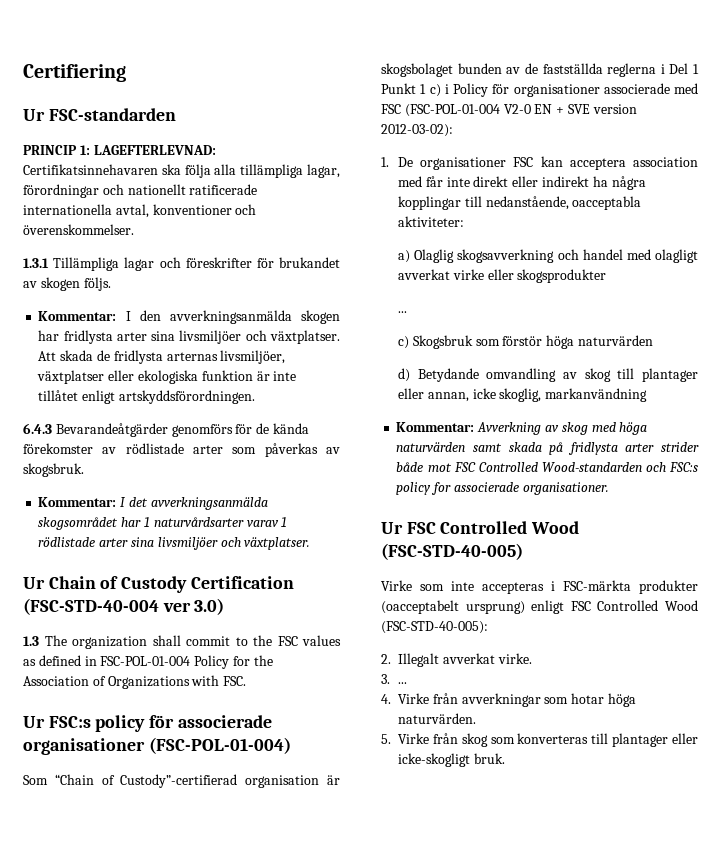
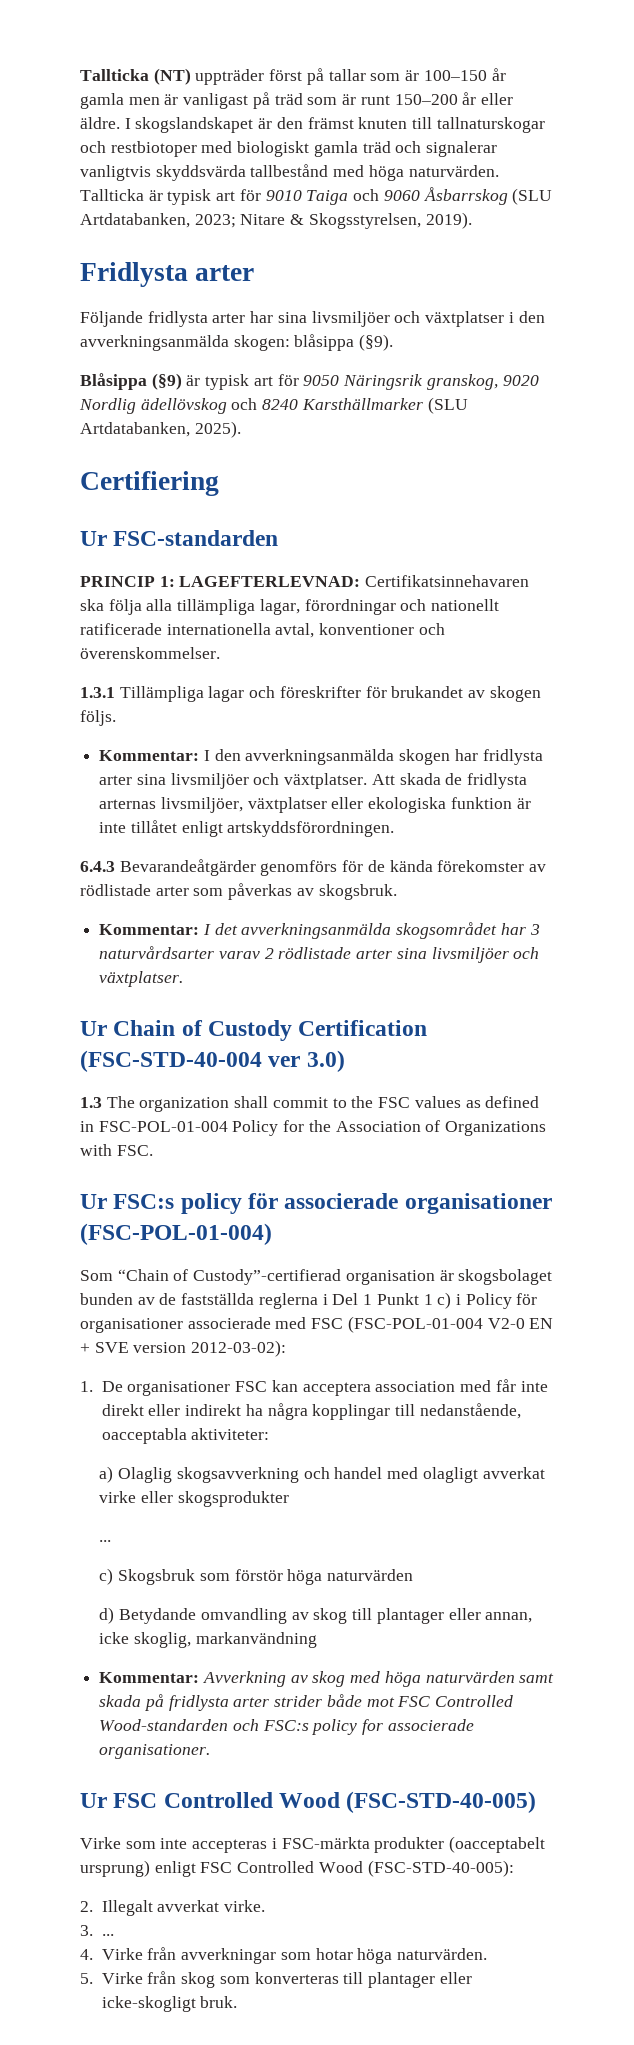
(23, 73) none -> [80,68,506,85] [80,92,513,109] [80,117,545,133] [80,141,498,157] [80,164,499,181] [80,187,553,205] [80,212,472,229] [80,262,255,287] [80,311,545,327] [80,334,394,351] [80,373,539,390] [79,397,468,414] [80,421,241,438] Tallticka (NT) uppträder först på tallar som är 100–150 år gamla men är vanligast på träd som är runt 150–200 år eller äldre. I skogslandskapet är den främst knuten till tallnaturskogar och restbiotoper med biologiskt gamla träd och signalerar vanligtvis skyddsvärda tallbestånd med höga naturvärden. Tallticka är typisk art för 9010 Taiga och 9060 Åsbarrskog (SLU Artdatabanken, 2023; Nitare & Skogsstyrelsen, 2019). // Fridlysta arter // Följande fridlysta arter har sina livsmiljöer och växtplatser i den avverkningsanmälda skogen: blåsippa (§9). // Blåsippa (§9) är typisk art för 9050 Näringsrik granskog, 9020 Nordlig ädellövskog och 8240 Karsthällmarker (SLU Artdatabanken, 2025). //
[143,517,150,527] 1 -> [529,924,540,935] 3
[281,517,288,527] 1 -> [264,948,274,959] 2

